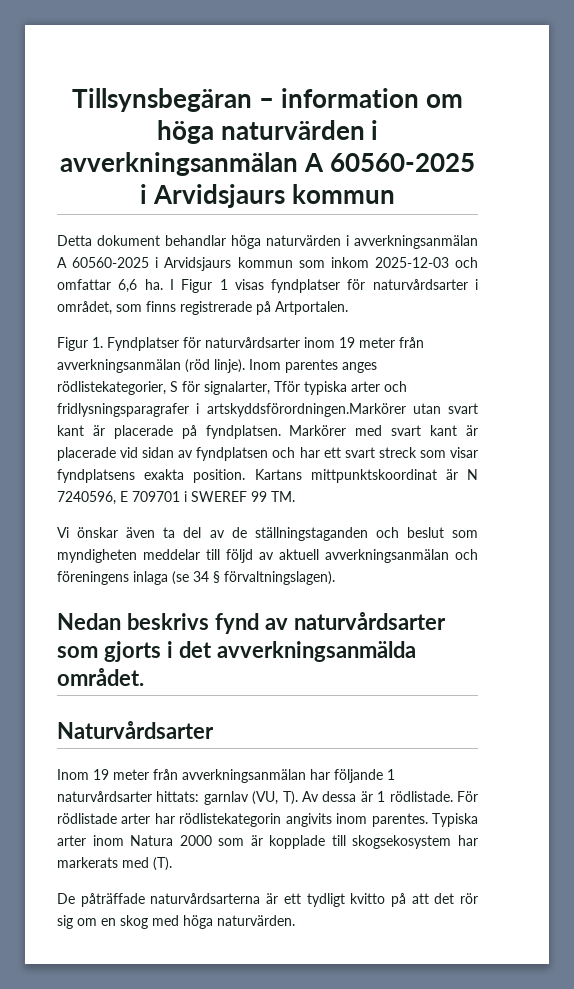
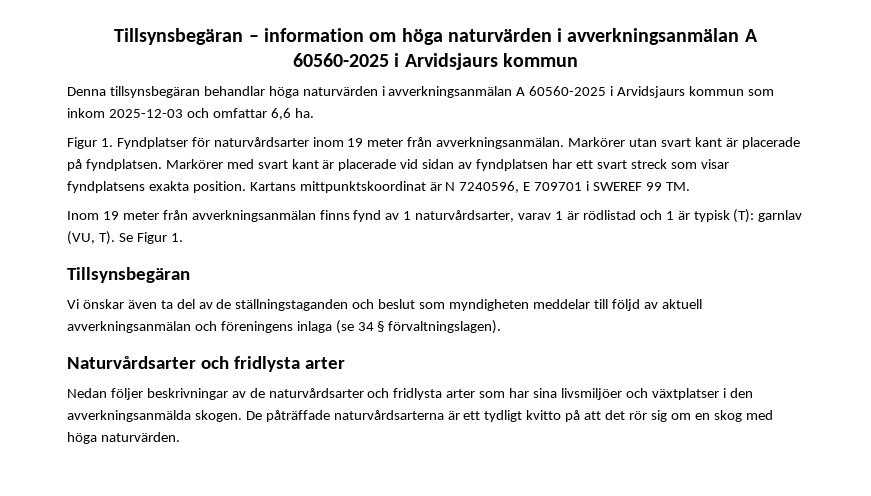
[57,235,160,246] Detta dokument -> [67,86,200,98] Denna tillsynsbegäran
[169,279,479,293] [57,301,348,315] I Figur 1 visas fyndplatser för naturvårdsarter i området, som finns registrerade på Artportalen. -> (314, 113) none
[57,359,377,373] [57,381,407,395] [57,403,406,417] avverkningsanmälan (röd linje). Inom parentes anges rödlistekategorier, S för signalarter, Tför typiska arter och fridlysningsparagrafer i artskyddsförordningen.Markörer -> [436,137,626,149] avverkningsanmälan. Markörer
[272,447,296,458] och -> (549, 165) none
(295, 496) none -> [67,209,803,223] [67,231,183,245] [67,267,190,283] // Inom 19 meter från avverkningsanmälan finns fynd av 1 naturvårdsarter, varav 1 är rödlistad och 1 är typisk (T): garnlav (VU, T). Se Figur 1. // Tillsynsbegäran
[57,612,446,634] [57,641,416,662] [57,668,144,686] [57,721,214,739] [57,769,395,783] [57,791,478,805] [57,813,478,827] [57,835,478,849] [57,857,172,871] Nedan beskrivs fynd av naturvårdsarter som gjorts i det avverkningsanmälda området. // Naturvårdsarter // Inom 19 meter från avverkningsanmälan har följande 1 naturvårdsarter hittats: garnlav (VU, T). Av dessa är 1 rödlistade. För rödlistade arter har rödlistekategorin angivits inom parentes. Typiska arter inom Natura 2000 som är kopplade till skogsekosystem har markerats med (T). // -> [67,356,345,372] [67,388,753,400] [67,410,242,422] Naturvårdsarter och fridlysta arter // Nedan följer beskrivningar av de naturvårdsarter och fridlysta arter som har sina livsmiljöer och växtplatser i den avverkningsanmälda skogen.

